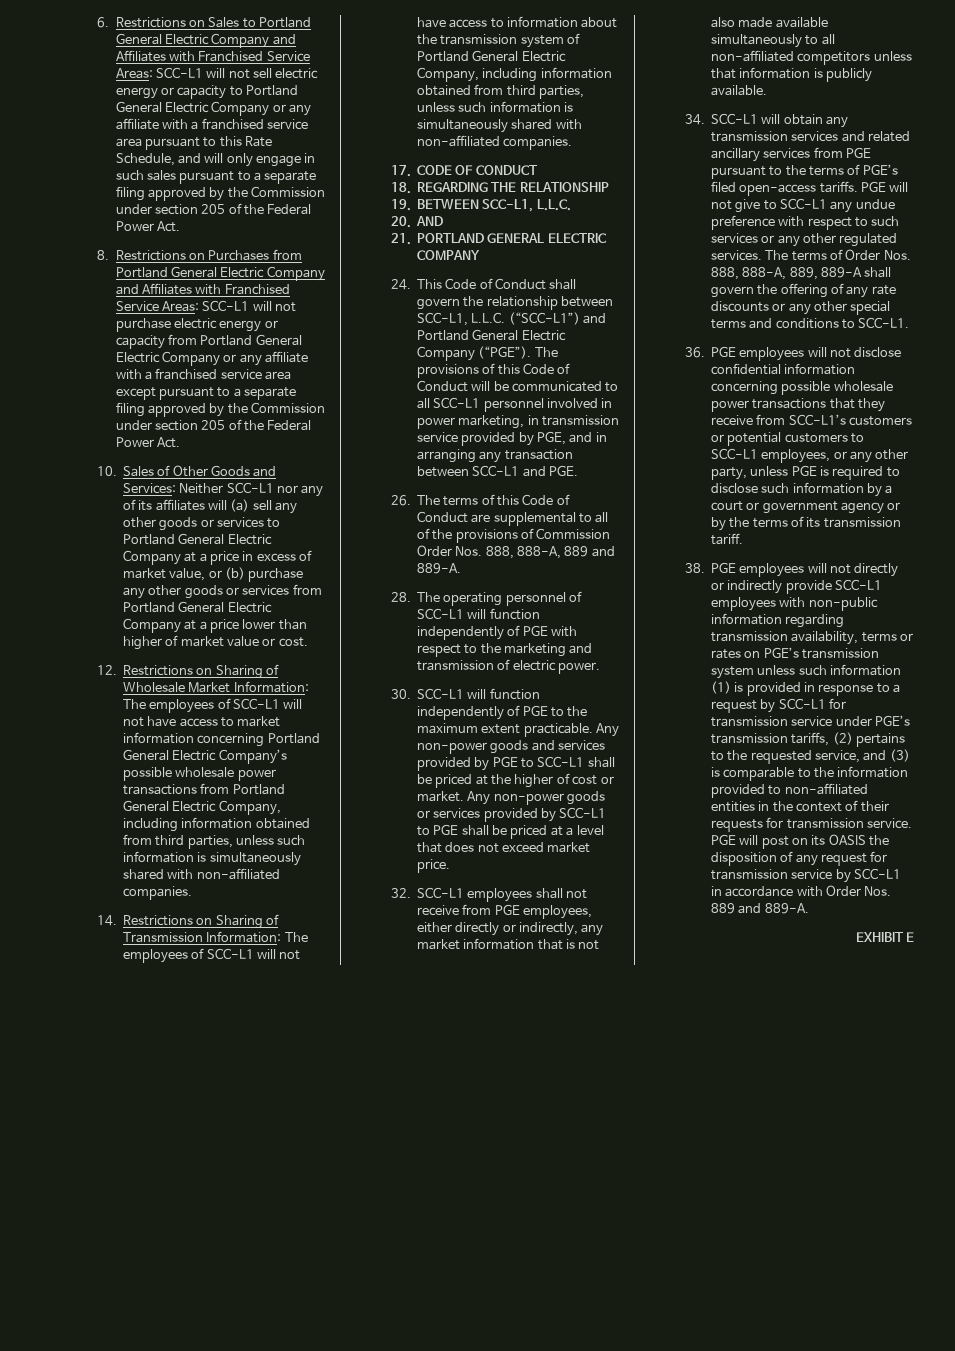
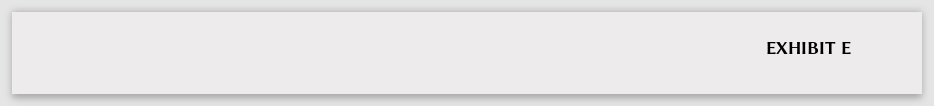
[96,17,312,28] [115,33,296,48] [115,50,310,62] [115,67,319,79] [115,85,299,99] [115,101,312,116] [115,118,309,130] [115,136,273,150] [115,153,316,167] [115,170,317,184] [115,186,326,201] [115,203,312,215] [115,221,180,232] [96,249,302,261] [115,266,325,281] [115,283,290,295] [115,300,297,312] [115,318,278,332] [115,334,302,349] [115,351,309,366] [115,368,292,380] [115,387,297,400] [115,402,326,417] [115,419,312,431] [115,437,180,448] [96,465,277,477] [122,482,324,497] [122,499,298,514] [122,517,281,531] [122,533,272,545] [122,550,313,565] [122,567,304,582] [122,584,322,599] [122,601,272,613] [122,618,307,633] [122,635,308,650] [96,664,280,679] [122,681,309,693] [122,698,303,713] [122,716,281,727] [122,732,320,747] [122,749,287,764] [122,767,276,781] [122,783,285,795] [122,800,281,815] [122,817,310,832] [122,834,306,849] [122,851,301,866] [122,868,280,880] [122,886,192,900] [96,914,280,929] [122,931,308,943] [122,948,301,963] [416,16,618,28] [416,33,581,48] [416,50,566,62] [416,67,612,82] [416,84,585,99] [416,101,574,113] [416,119,582,133] [416,135,573,150] [390,165,538,177] [390,182,609,194] [390,199,571,212] [390,216,443,228] [390,233,607,245] [416,250,480,260] [390,278,577,290] [416,296,614,310] [416,312,607,326] [416,329,566,341] [416,346,558,361] [416,363,571,378] [416,380,619,392] [416,397,613,412] [416,415,620,429] [416,431,607,446] [416,449,573,463] [416,465,579,477] [390,494,570,506] [416,511,609,526] [416,528,611,543] [416,545,615,559] [416,563,461,574] [390,591,583,606] [416,608,540,620] [416,625,578,640] [416,643,593,657] [416,659,601,674] [390,688,540,700] [416,705,588,720] [416,723,620,737] [416,740,606,754] [416,756,615,771] [416,773,614,788] [416,791,606,805] [416,807,607,822] [416,824,604,839] [416,842,591,853] [416,859,450,873] [390,887,588,902] [416,904,593,919] [416,922,604,936] [416,938,600,950] [710,17,828,28] [710,34,835,48] [710,50,912,65] [710,67,873,82] [710,85,767,96] [684,113,849,128] [710,131,911,142] [710,147,872,162] [710,164,898,179] [710,181,909,196] [710,198,895,213] [710,215,900,230] [710,233,898,247] [710,249,911,261] [710,267,892,280] [710,283,896,298] [710,301,891,315] [710,317,910,329] [684,346,902,361] [710,363,856,375] [710,381,893,395] [710,398,886,412] [710,414,913,426] [710,432,865,446] [710,448,909,463] [710,465,900,480] [710,482,893,497] [710,501,901,514] [710,516,901,531] [710,533,743,545] [684,562,899,577] [710,579,883,594] [710,597,878,611] [710,613,845,628] [710,631,914,645] [710,647,880,659] [710,664,902,679] [710,681,901,696] [710,698,847,713] [710,715,911,727] [710,732,906,747] [710,749,910,764] [710,766,909,781] [710,783,868,798] [710,800,889,812] [710,817,913,832] [710,834,890,849] [710,851,888,866] [710,868,902,883] [710,885,892,897] [710,903,809,914] 6. Restrictions on Sales to Portland General Electric Company and Affiliates with Franchised Service Areas: SCC-L1 will not sell electric energy or capacity to Portland General Electric Company or any affiliate with a franchised service area pursuant to this Rate Schedule, and will only engage in such sales pursuant to a separate filing approved by the Commission under section 205 of the Federal Power Act. // 8. Restrictions on Purchases from Portland General Electric Company and Affiliates with Franchised Service Areas: SCC-L1 will not purchase electric energy or capacity from Portland General Electric Company or any affiliate with a franchised service area except pursuant to a separate filing approved by the Commission under section 205 of the Federal Power Act. // 10. Sales of Other Goods and Services: Neither SCC-L1 nor any of its affiliates will (a) sell any other goods or services to Portland General Electric Company at a price in excess of market value, or (b) purchase any other goods or services from Portland General Electric Company at a price lower than higher of market value or cost. // 12. Restrictions on Sharing of Wholesale Market Information: The employees of SCC-L1 will not have access to market information concerning Portland General Electric Company’s possible wholesale power transactions from Portland General Electric Company, including information obtained from third parties, unless such information is simultaneously shared with non-affiliated companies. // 14. Restrictions on Sharing of Transmission Information: The employees of SCC-L1 will not have access to information about the transmission system of Portland General Electric Company, including information obtained from third parties, unless such information is simultaneously shared with non-affiliated companies. // 17. CODE OF CONDUCT // 18. REGARDING THE RELATIONSHIP // 19. BETWEEN SCC-L1, L.L.C. // 20. AND // 21. PORTLAND GENERAL ELECTRIC COMPANY // 24. This Code of Conduct shall govern the relationship between SCC-L1, L.L.C. (“SCC-L1”) and Portland General Electric Company (“PGE”). The provisions of this Code of Conduct will be communicated to all SCC-L1 personnel involved in power marketing, in transmission service provided by PGE, and in arranging any transaction between SCC-L1 and PGE. // 26. The terms of this Code of Conduct are supplemental to all of the provisions of Commission Order Nos. 888, 888-A, 889 and 889-A. // 28. The operating personnel of SCC-L1 will function independently of PGE with respect to the marketing and transmission of electric power. // 30. SCC-L1 will function independently of PGE to the maximum extent practicable. Any non-power goods and services provided by PGE to SCC-L1 shall be priced at the higher of cost or market. Any non-power goods or services provided by SCC-L1 to PGE shall be priced at a level that does not exceed market price. // 32. SCC-L1 employees shall not receive from PGE employees, either directly or indirectly, any market information that is not also made available simultaneously to all non-affiliated competitors unless that information is publicly available. // 34. SCC-L1 will obtain any transmission services and related ancillary services from PGE pursuant to the terms of PGE’s filed open-access tariffs. PGE will not give to SCC-L1 any undue preference with respect to such services or any other regulated services. The terms of Order Nos. 888, 888-A, 889, 889-A shall govern the offering of any rate discounts or any other special terms and conditions to SCC-L1. // 36. PGE employees will not disclose confidential information concerning possible wholesale power transactions that they receive from SCC-L1’s customers or potential customers to SCC-L1 employees, or any other party, unless PGE is required to disclose such information by a court or government agency or by the terms of its transmission tariff. // 38. PGE employees will not directly or indirectly provide SCC-L1 employees with non-public information regarding transmission availability, terms or rates on PGE’s transmission system unless such information (1) is provided in response to a request by SCC-L1 for transmission service under PGE’s transmission tariffs, (2) pertains to the requested service, and (3) is comparable to the information provided to non-affiliated entities in the context of their requests for transmission service. PGE will post on its OASIS the disposition of any request for transmission service by SCC-L1 in accordance with Order Nos. 889 and 889-A. // -> (766, 48) none

